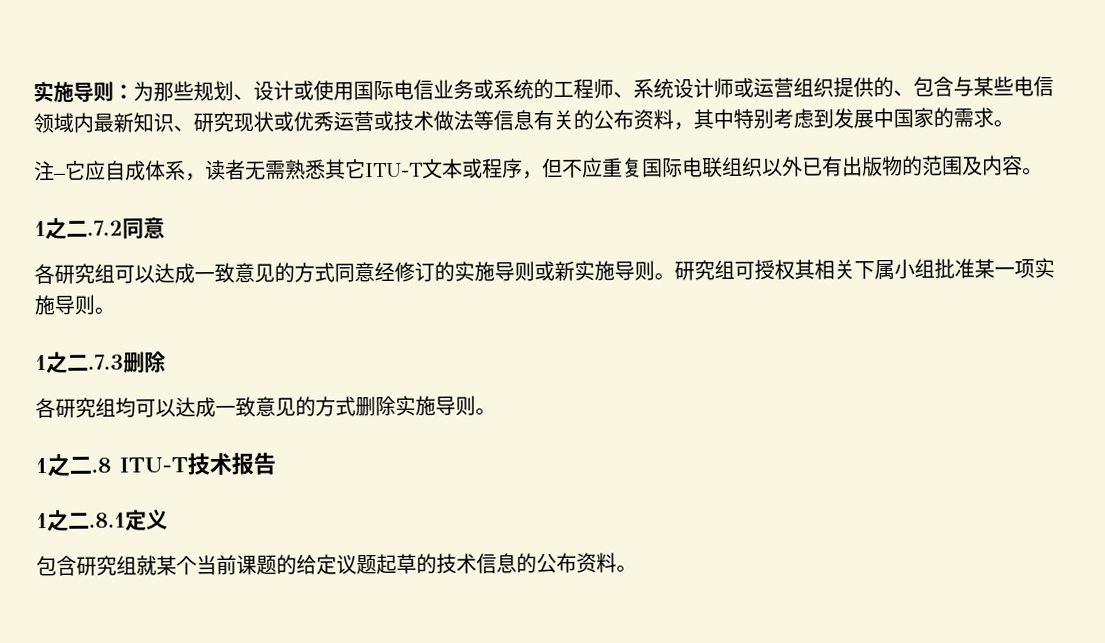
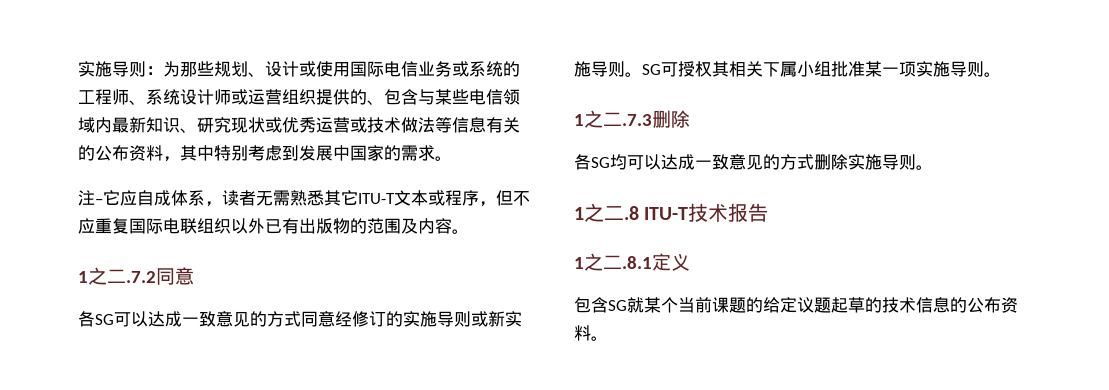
[54,263,115,284] 研究组 -> [95,314,114,325] SG
[674,259,735,281] 研究组 -> [642,64,661,75] SG
[55,397,116,418] 研究组 -> [591,157,610,168] SG
[76,555,137,576] 研究组 -> [608,300,627,311] SG

